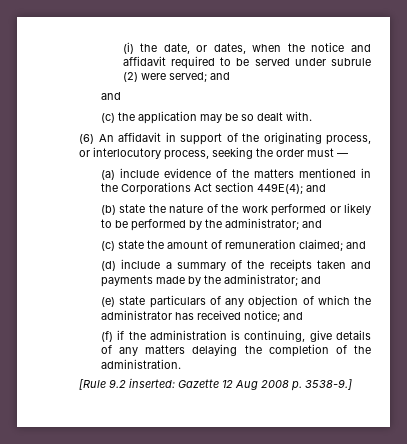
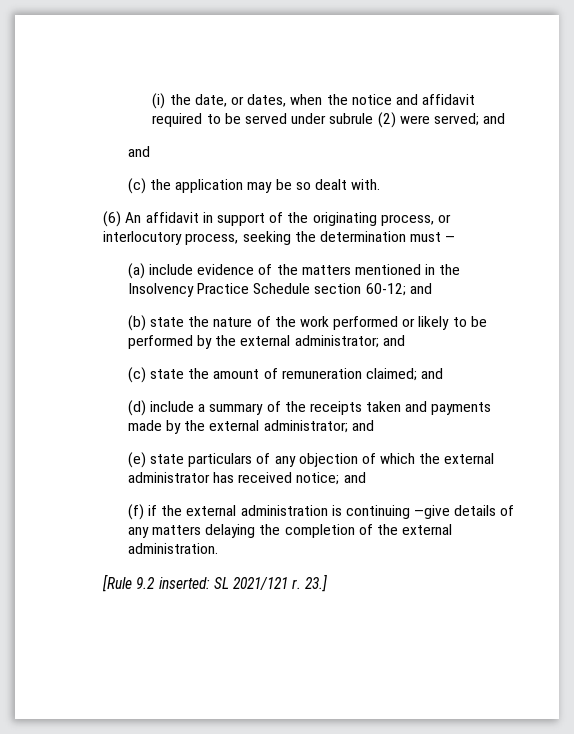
[276,149,305,157] order -> [319,231,406,242] determination
[121,182,304,195] Corporations Act section 449E(4); -> [127,283,406,297] Insolvency Practice Schedule section 60-12;
(223, 223) none -> [240,335,291,346] external
(222, 279) none -> [209,420,260,431] external
(372, 300) none -> [444,453,495,464] external
(146, 335) none -> [186,505,237,516] external
[244,330,332,342] continuing, give -> [345,505,451,519] continuing —give
(371, 349) none -> [402,524,453,535] external
[178,379,353,391] Gazette 12 Aug 2008 p. 3538-9.] -> [213,574,328,592] SL 2021/121 r. 23.]

